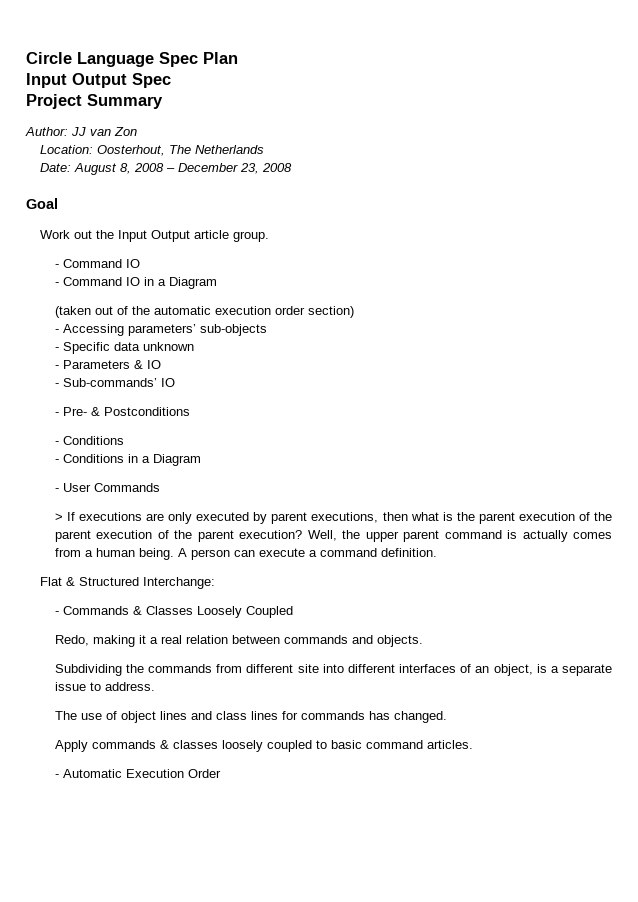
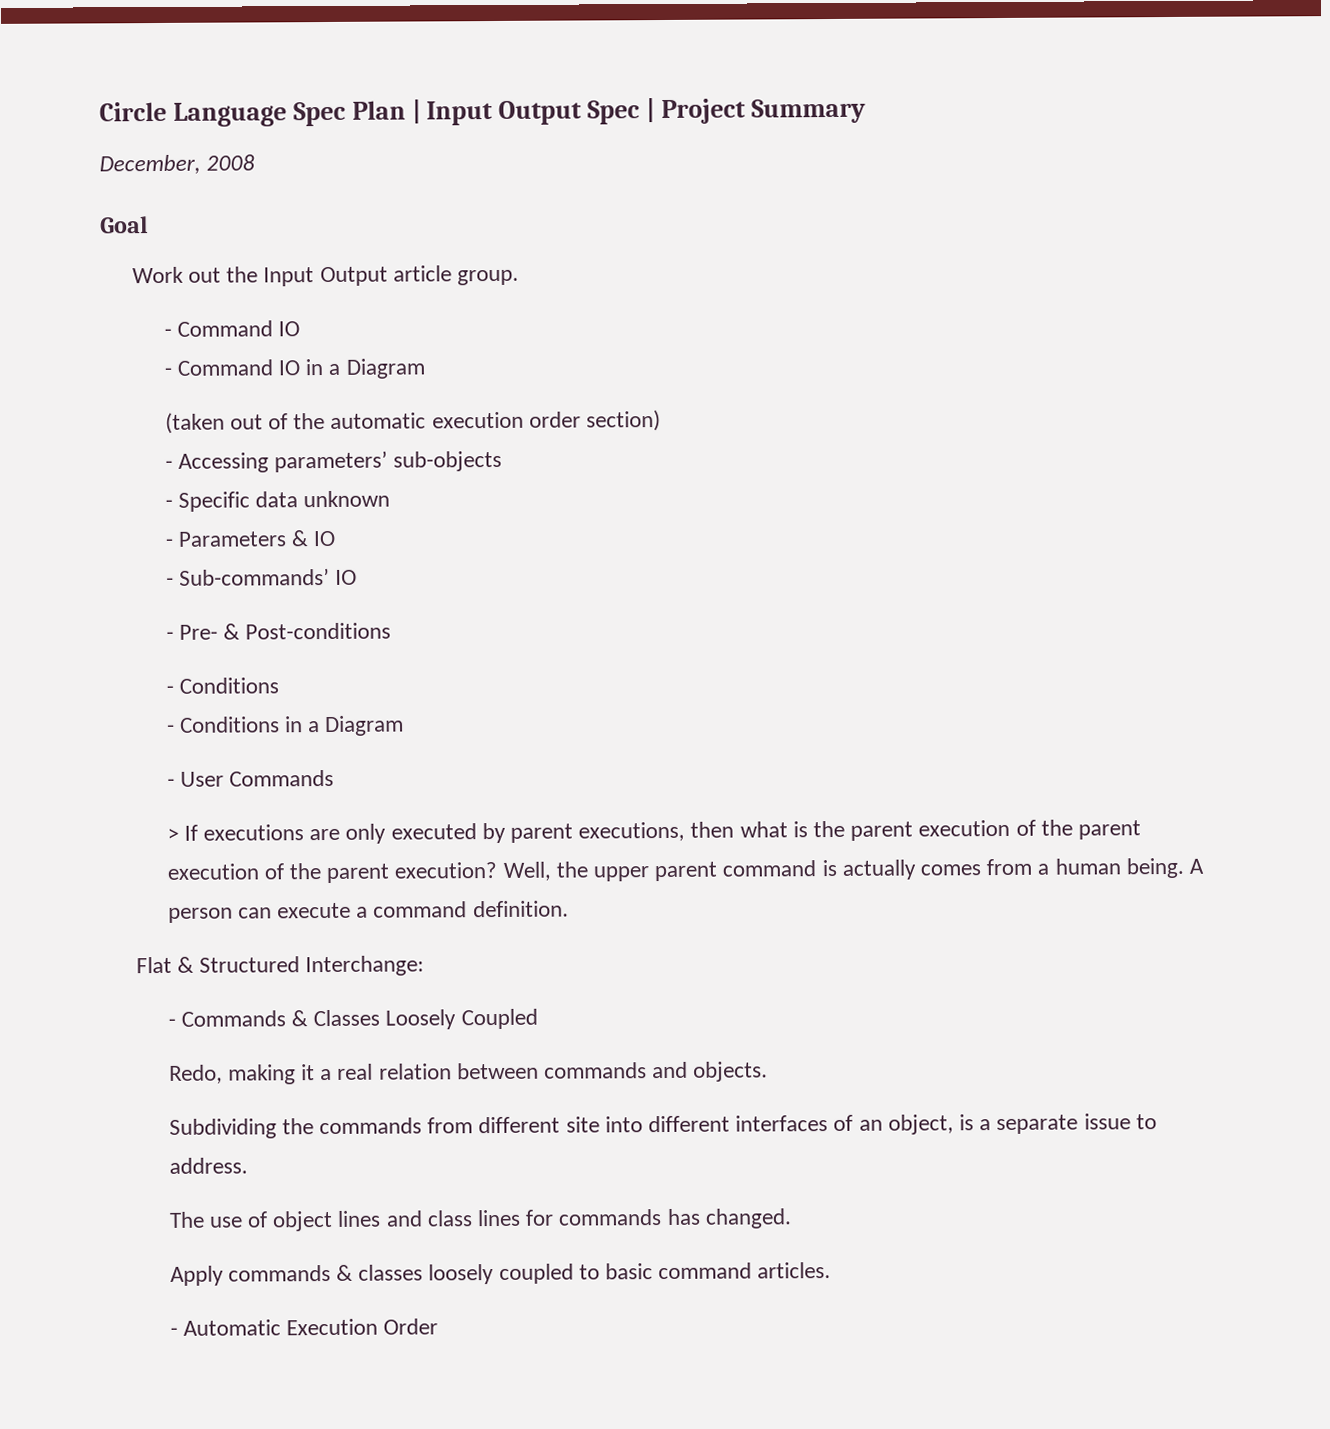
(238, 58) // -> [411,99,421,124] |
(171, 80) // -> [646,98,656,123] |
[25,127,137,136] [40,145,265,156] [40,163,260,175] Author: JJ van Zon // Location: Oosterhout, The Netherlands // Date: August 8, 2008 – December 23, -> [99,154,201,175] December,
[103,407,190,416] Postconditions -> [245,622,392,640] Post-conditions

